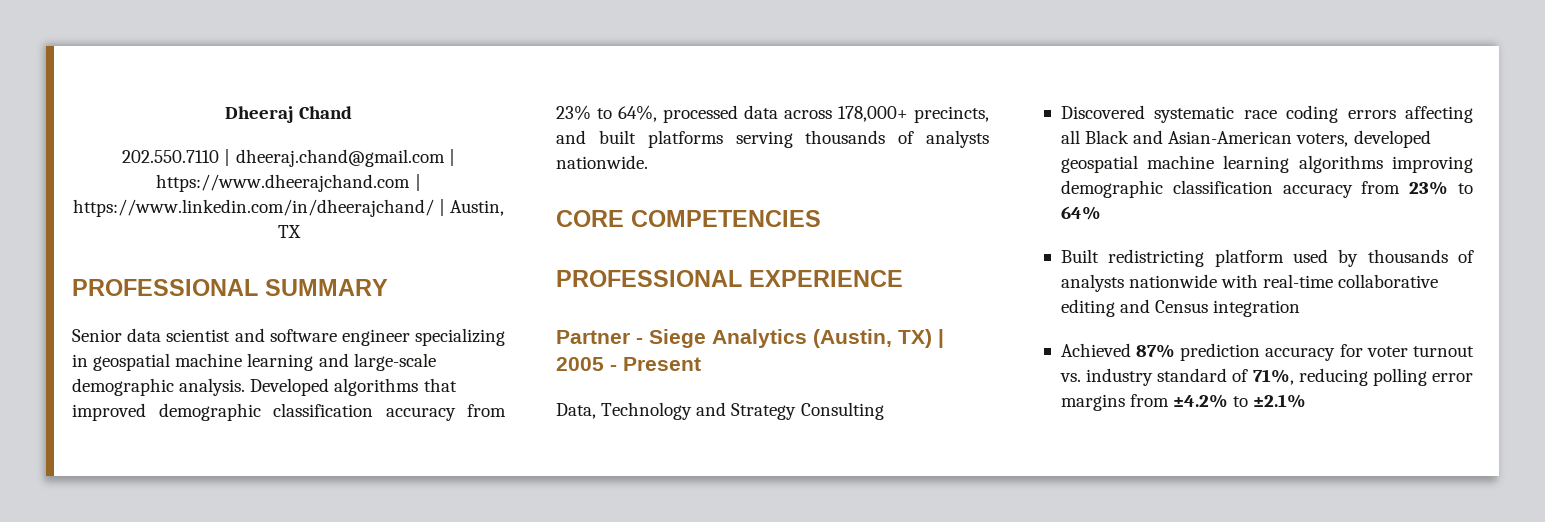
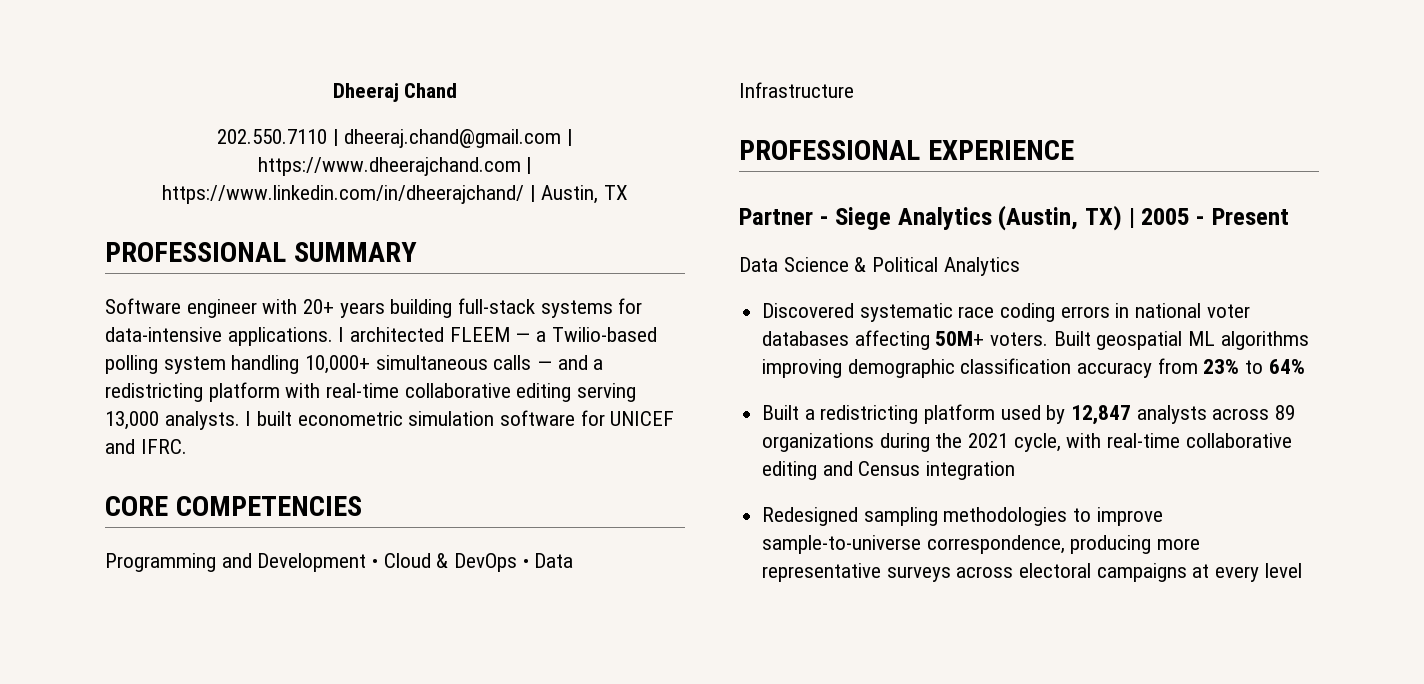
[72,328,506,346] [72,353,436,371] [72,378,457,396] [72,403,506,421] [556,105,989,123] [556,130,989,148] [556,155,648,169] [556,210,821,227] Senior data scientist and software engineer specializing in geospatial machine learning and large-scale demographic analysis. Developed algorithms that improved demographic classification accuracy from 23% to 64%, processed data across 178,000+ precincts, and built platforms serving thousands of analysts nationwide. // CORE COMPETENCIES -> [105,298,643,318] [105,327,657,346] [105,355,604,374] [105,382,637,402] [105,410,675,430] [105,439,187,454] [105,496,362,516] [105,553,574,572] [739,82,854,98] Software engineer with 20+ years building full-stack systems for data-intensive applications. I architected FLEEM — a Twilio-based polling system handling 10,000+ simultaneous calls — and a redistricting platform with real-time collaborative editing serving 13,000 analysts. I built econometric simulation software for UNICEF and IFRC. // CORE COMPETENCIES // Programming and Development • Cloud & DevOps • Data Infrastructure
[556,402,884,420] Data, Technology and Strategy Consulting -> [739,257,1020,276] Data Science & Political Analytics
[1405,106,1473,123] [1060,130,1431,148] [1060,155,1290,173] affecting all Black and Asian-American voters, developed geospatial machine learning -> [1115,303,1250,318] [762,330,1216,350] in national voter databases affecting 50M+ voters. Built geospatial ML
(1099, 256) none -> [804,409,815,420] a
[1367,249,1474,263] [1060,274,1218,292] thousands of analysts nationwide -> [1071,405,1296,425] [762,433,1061,452] 12,847 analysts across 89 organizations during the 2021 cycle,
[1060,343,1474,361] [1059,368,1473,386] [1060,394,1307,411] Achieved 87% prediction accuracy for voter turnout vs. industry standard of 71%, reducing polling error margins from ±4.2% to ±2.1% -> [762,507,1163,526] [762,535,1201,554] [762,563,1302,582] Redesigned sampling methodologies to improve sample-to-universe correspondence, producing more representative surveys across electoral campaigns at every level

